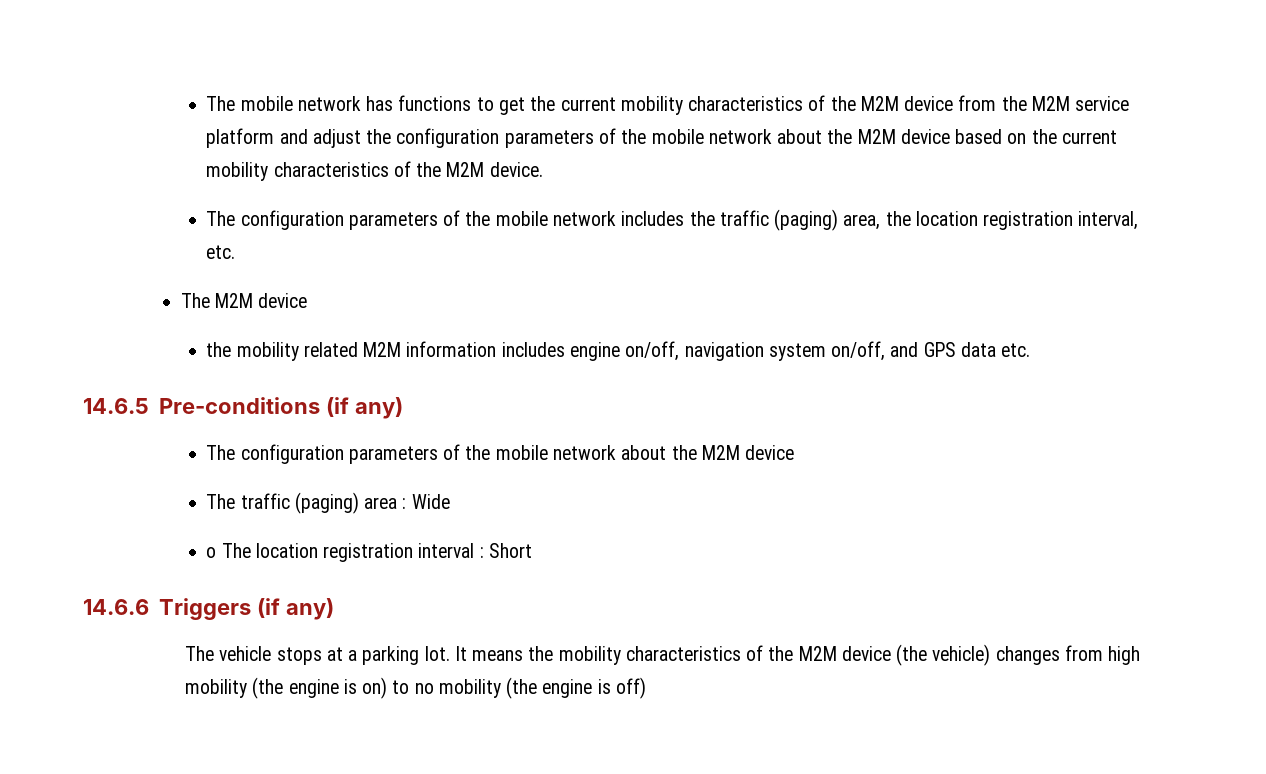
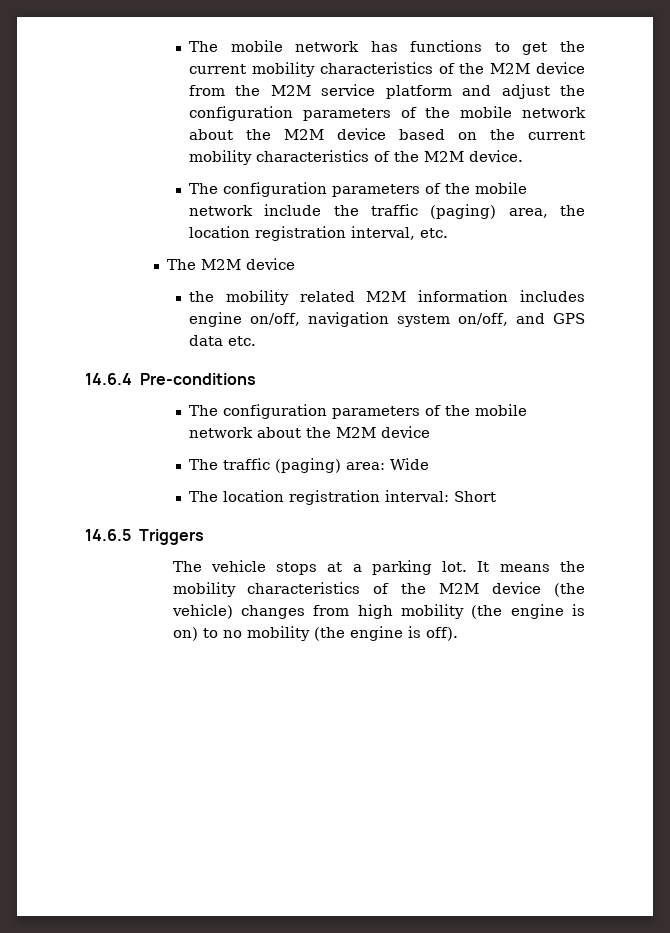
[621,211,685,226] includes -> [264,204,322,216] include
[83,398,149,414] 14.6.5 -> [85,373,132,385] 14.6.4
[325,397,403,419] (if any) -> (256, 379) none
[364,497,407,509] area : -> [346,462,386,470] area:
[206,547,217,558] o -> (430, 464) none
[418,543,484,558] interval : -> [385,490,450,502] interval:
[83,599,149,615] 14.6.6 -> [85,529,131,541] 14.6.5
[256,598,334,620] (if any) -> (204, 537) none
[615,677,646,699] off) -> [425,627,458,641] off).

